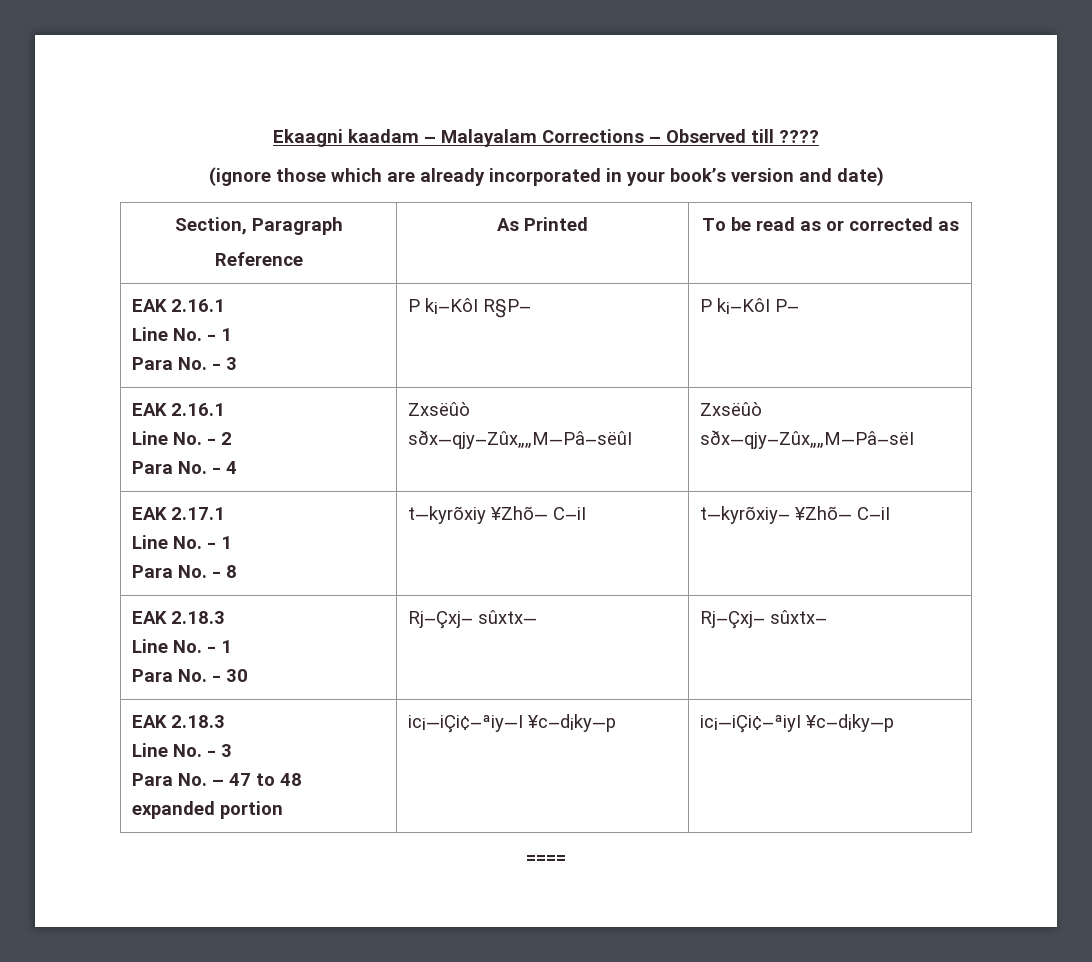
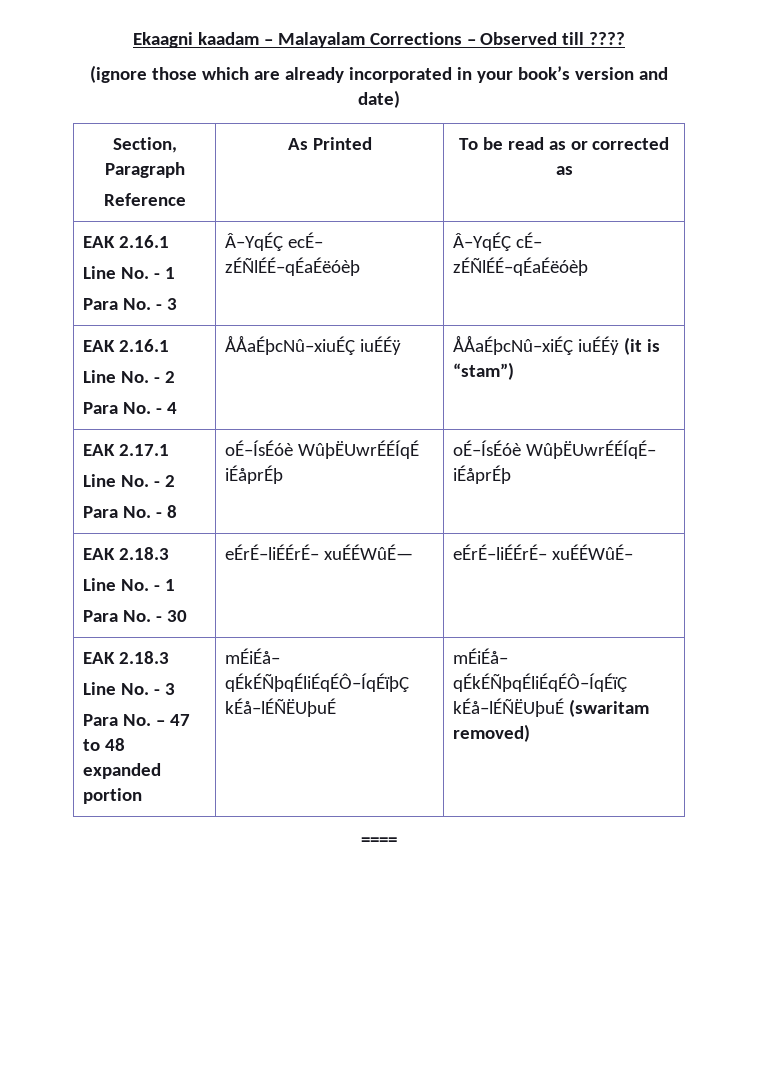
[407,298,531,318] [699,298,799,314] P k¡–KôI R§P– | P k¡–KôI P– -> [225,232,324,251] [225,257,361,276] [453,232,543,251] [453,257,589,276] Â–YqÉÇ ecÉ– zÉÑlÉÉ–qÉaÉëóèþ | Â–YqÉÇ cÉ– zÉÑlÉÉ–qÉaÉëóèþ
[407,402,470,416] [407,430,632,449] [699,402,762,416] [699,430,914,449] Zxsëûò sðx—qjy–Zûx„„M—Pâ–sëûI | Zxsëûò sðx—qjy–Zûx„„M—Pâ–sëI -> [225,335,402,355] [453,335,661,355] [453,362,515,380] ÅÅaÉþcNû–xiuÉÇ iuÉÉÿ | ÅÅaÉþcNû–xiÉÇ iuÉÉÿ (it is “stam”)
[220,536,232,549] 1 -> [165,475,176,487] 2
[407,506,586,524] [699,506,890,524] t—kyrõxiy ¥Zhõ— C–iI | t—kyrõxiy– ¥Zhõ— C–iI -> [225,440,420,459] [225,465,284,484] [453,440,657,459] [453,465,512,484] oÉ–ÍsÉóè WûþËUwrÉÉÍqÉ iÉåprÉþ | oÉ–ÍsÉóè WûþËUwrÉÉÍqÉ– iÉåprÉþ
[407,610,537,629] [699,610,827,629] Rj–Çxj– sûxtx— | Rj–Çxj– sûxtx– -> [225,544,414,560] [453,544,634,560] eÉrÉ–liÉÉrÉ– xuÉÉWûÉ— | eÉrÉ–liÉÉrÉ– xuÉÉWûÉ–
[407,714,616,733] [699,714,894,733] ic¡—iÇi¢–ªiy—I ¥c–d¡ky—p | ic¡—iÇi¢–ªiyI ¥c–d¡ky—p -> [225,648,281,664] [225,673,410,692] [225,698,337,717] [453,648,509,664] [453,673,628,692] [453,698,650,717] [453,724,531,742] mÉiÉå– qÉkÉÑþqÉliÉqÉÔ–ÍqÉïþÇ kÉå–lÉÑËUþuÉ | mÉiÉå– qÉkÉÑþqÉliÉqÉÔ–ÍqÉïÇ kÉå–lÉÑËUþuÉ (swaritam removed)

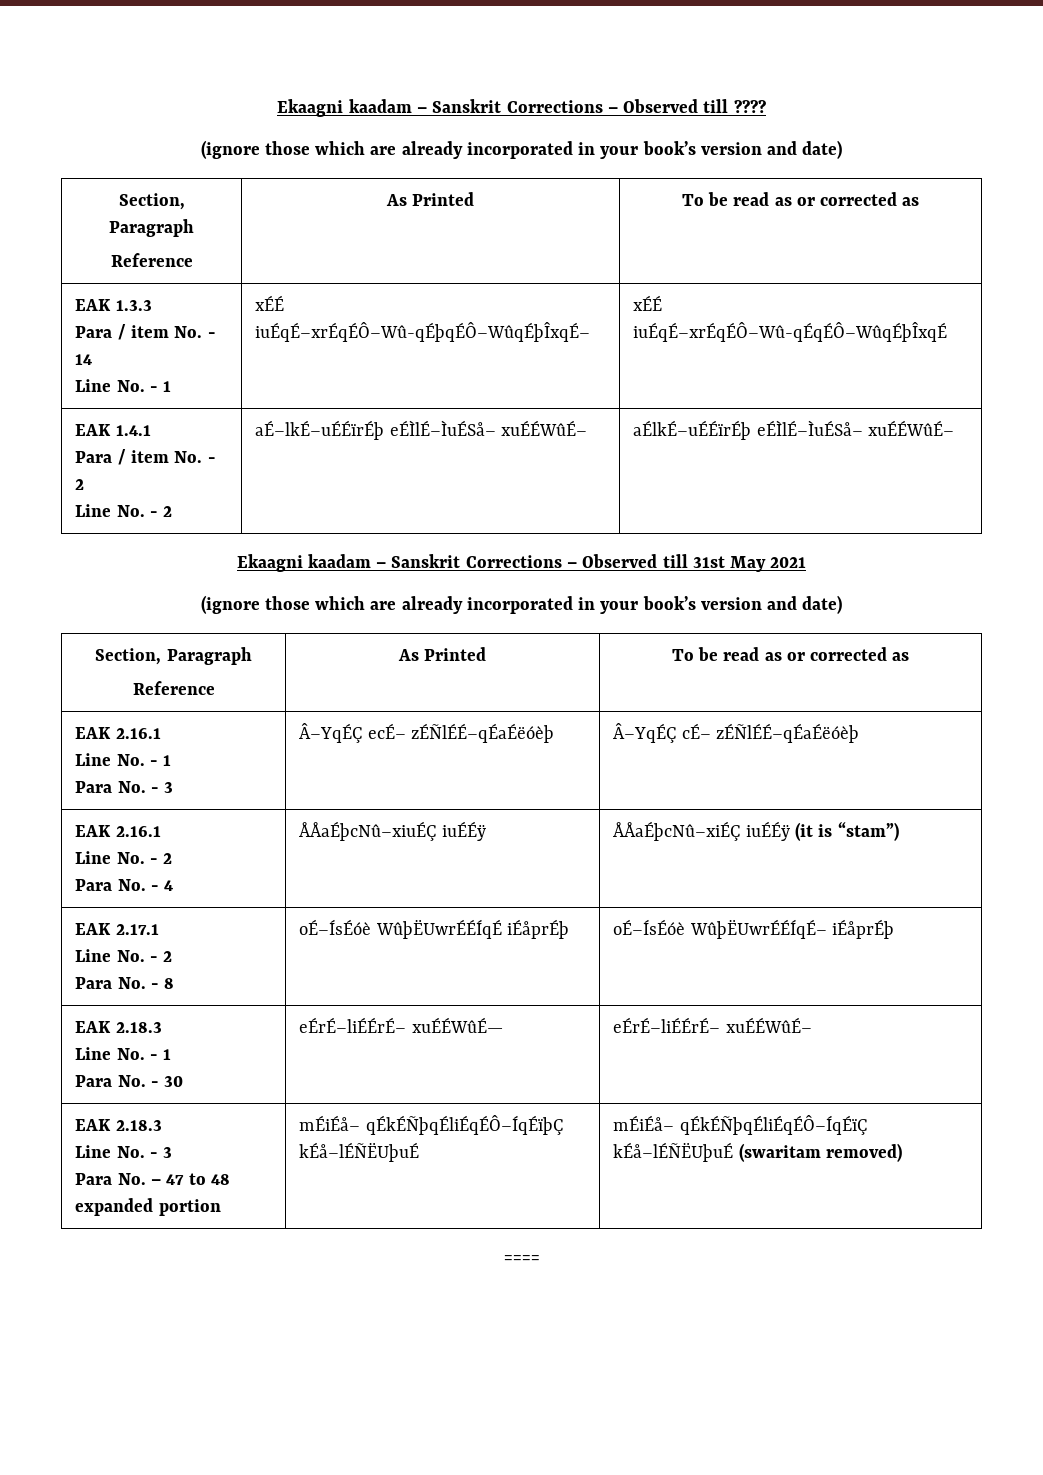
[132,32,365,48] Ekaagni kaadam – Malayalam -> [277,99,502,117] Ekaagni kaadam – Sanskrit
(573, 170) none -> [75,299,152,311] [75,324,216,340] [75,354,93,365] [75,379,172,392] [255,295,285,311] [255,322,591,342] [633,295,663,311] [633,322,948,342] [75,424,151,436] [75,449,216,465] [75,479,85,490] [75,504,173,517] [255,420,588,440] [633,420,955,440] [236,554,807,572] [200,595,843,614] [95,647,252,665] [132,681,215,695] [397,647,487,661] [671,647,910,661] // EAK 1.3.3 // Para / item No. - 14 // Line No. - 1 | xÉÉ iuÉqÉ–xrÉqÉÔ–Wû-qÉþqÉÔ–WûqÉþÎxqÉ– | xÉÉ iuÉqÉ–xrÉqÉÔ–Wû-qÉqÉÔ–WûqÉþÎxqÉ // EAK 1.4.1 // Para / item No. - 2 // Line No. - 2 | aÉ–lkÉ–uÉÉïrÉþ eÉÌlÉ–ÌuÉSå– xuÉÉWûÉ– | aÉlkÉ–uÉÉïrÉþ eÉÌlÉ–ÌuÉSå– xuÉÉWûÉ– // Ekaagni kaadam – Sanskrit Corrections – Observed till 31st May 2021 // (ignore those which are already incorporated in your book’s version and date) // Section, Paragraph // Reference | As Printed | To be read as or corrected as

